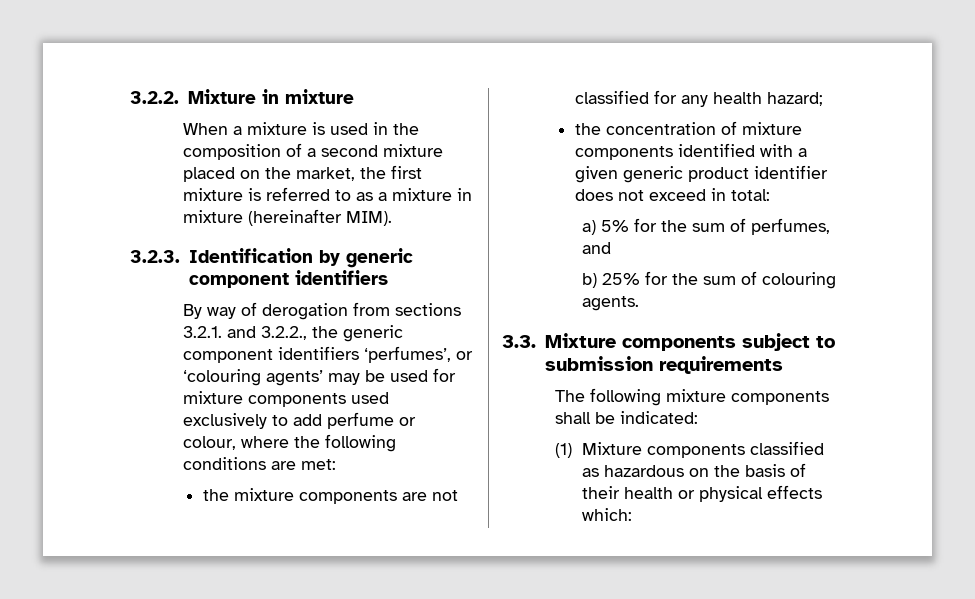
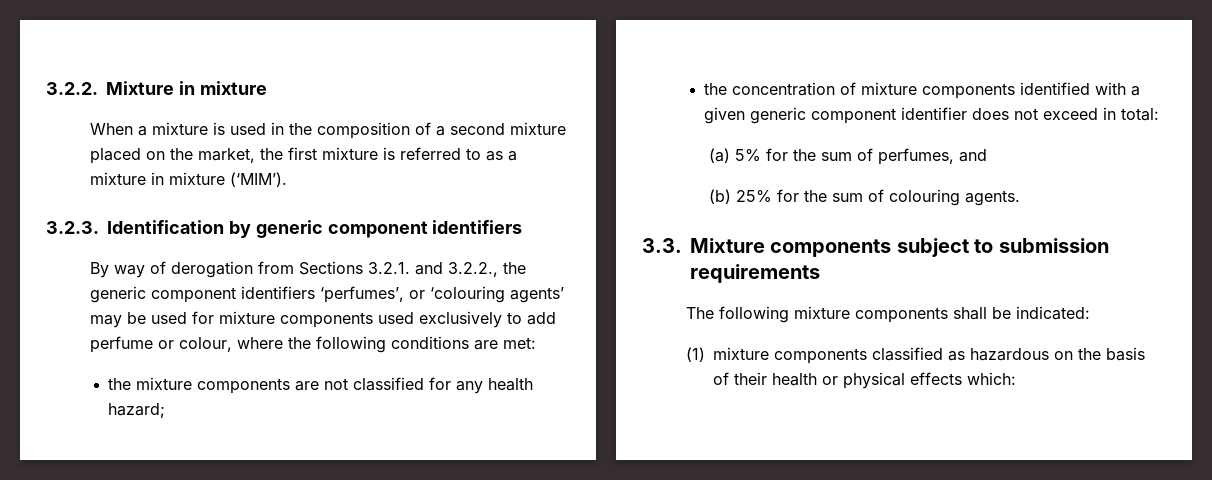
[248,209,393,226] (hereinafter MIM). -> [230,172,288,187] (‘MIM’).
[395,303,462,316] sections -> [299,261,364,275] Sections
[687,167,749,182] product -> [811,108,897,124] component
[582,220,597,235] a) -> [708,148,730,163] (a)
[582,273,598,288] b) -> [708,189,731,204] (b)
[582,442,643,455] Mixture -> [713,347,770,360] mixture

